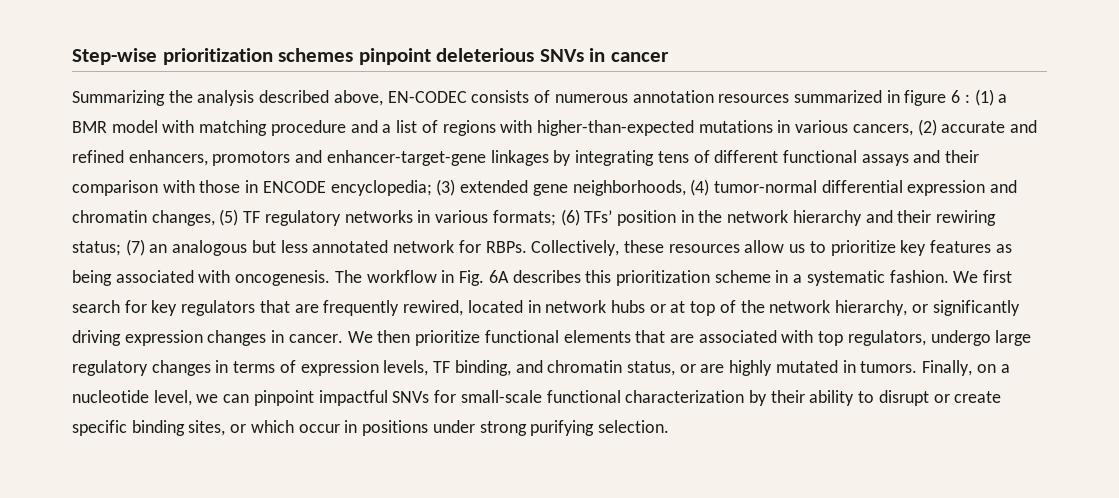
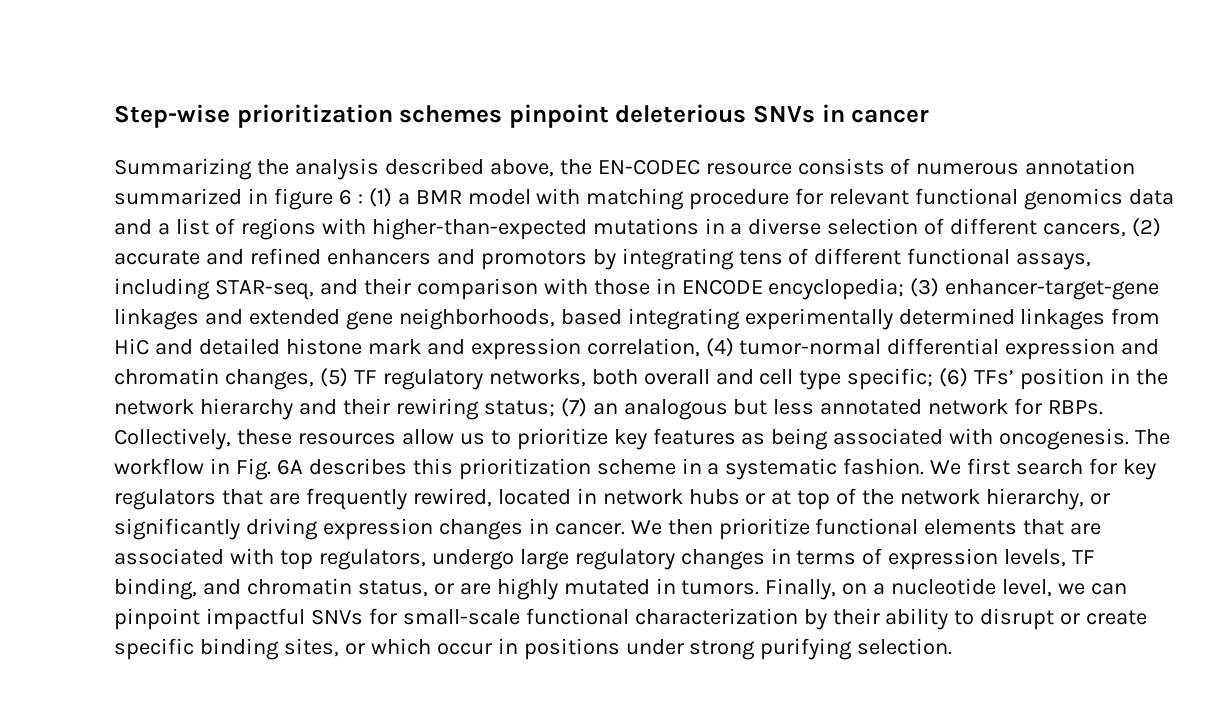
[387,91,467,103] EN-CODEC -> [559,159,792,175] the EN-CODEC resource
[718,94,790,103] resources -> (1136, 166) none
(346, 128) none -> [795,188,1175,210] for relevant functional genomics data
[795,120,849,133] various -> [730,218,1038,235] a diverse selection of different
[128,150,549,166] enhancers, promotors and enhancer-target-gene linkages -> [326,249,587,270] enhancers and promotors
[861,154,909,166] assays -> [1016,253,1092,270] [114,278,314,300] assays, including STAR-seq,
[460,180,686,196] extended gene neighborhoods, -> [945,279,1160,300] [114,308,1161,330] [114,338,700,360] enhancer-target-gene linkages and extended gene neighborhoods, based integrating experimentally determined linkages from HiC and detailed histone mark and expression correlation,
[344,210,556,226] networks in various formats; -> [488,368,934,390] networks, both overall and cell type specific;

